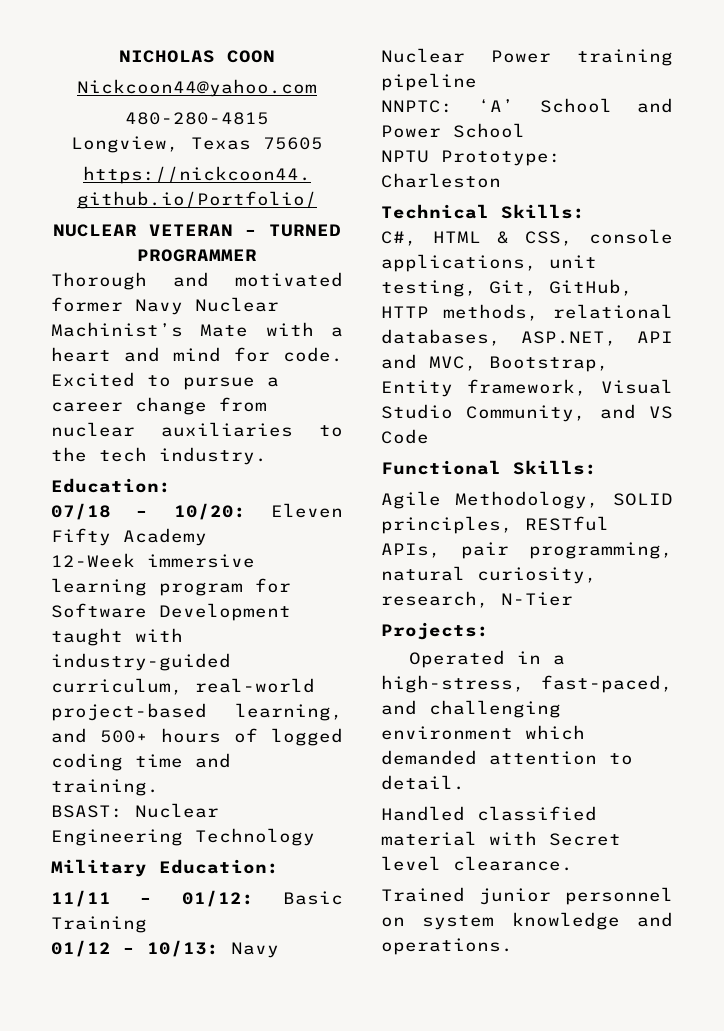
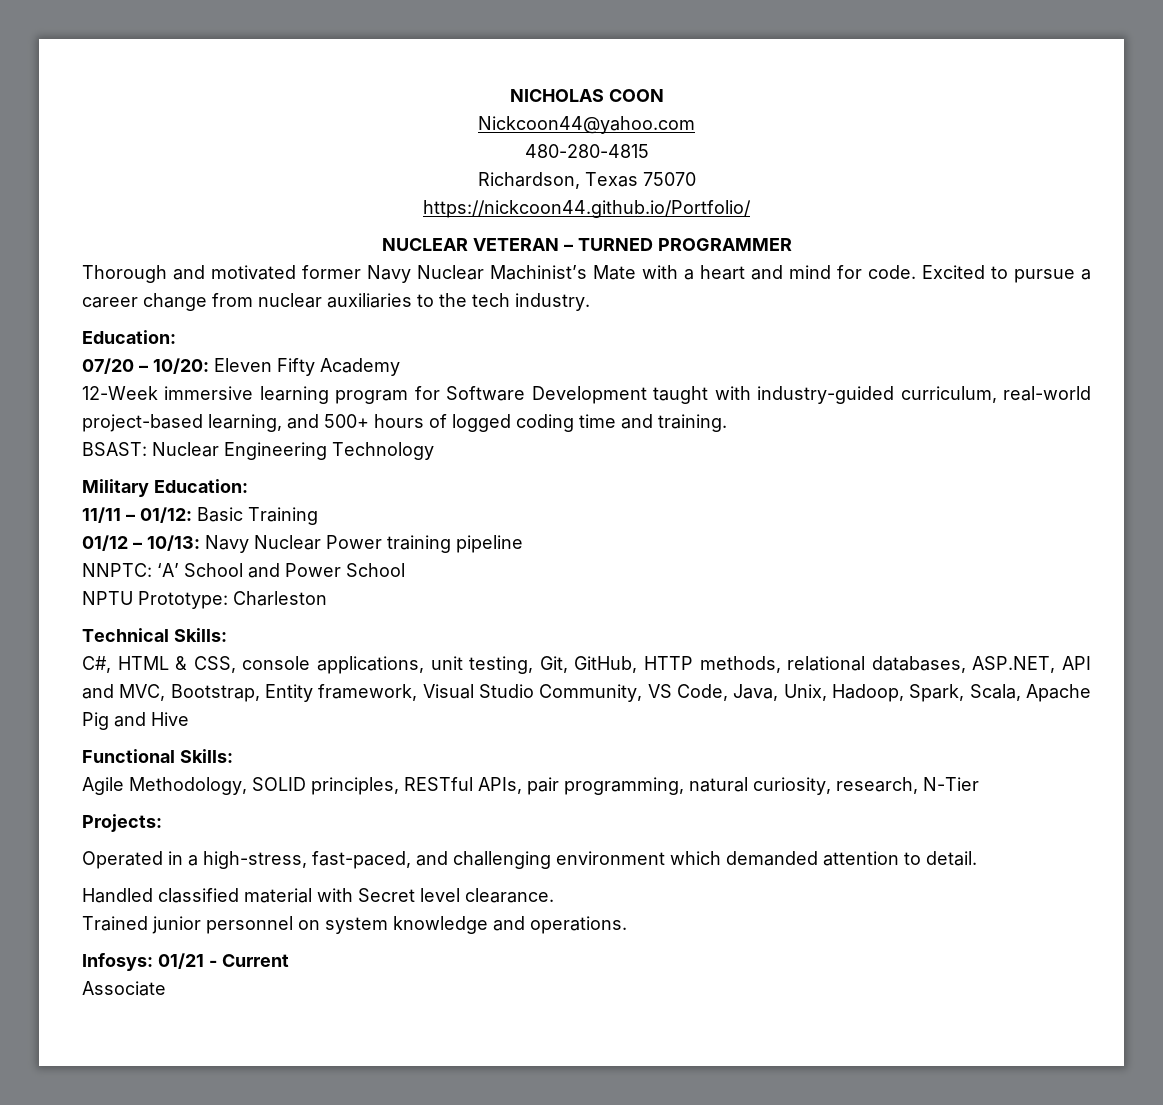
[71,136,323,153] Longview, Texas 75605 -> [477,172,696,189] Richardson, Texas 75070
[51,503,111,520] 07/18 -> [82,358,134,374] 07/20
[599,404,673,419] [381,429,429,444] and VS Code -> [647,684,1092,702] [82,712,189,730] VS Code, Java, Unix, Hadoop, Spark, Scala, Apache Pig and Hive
(513, 946) none -> [82,953,289,971] [82,981,166,996] // Infosys: 01/21 - Current // Associate

